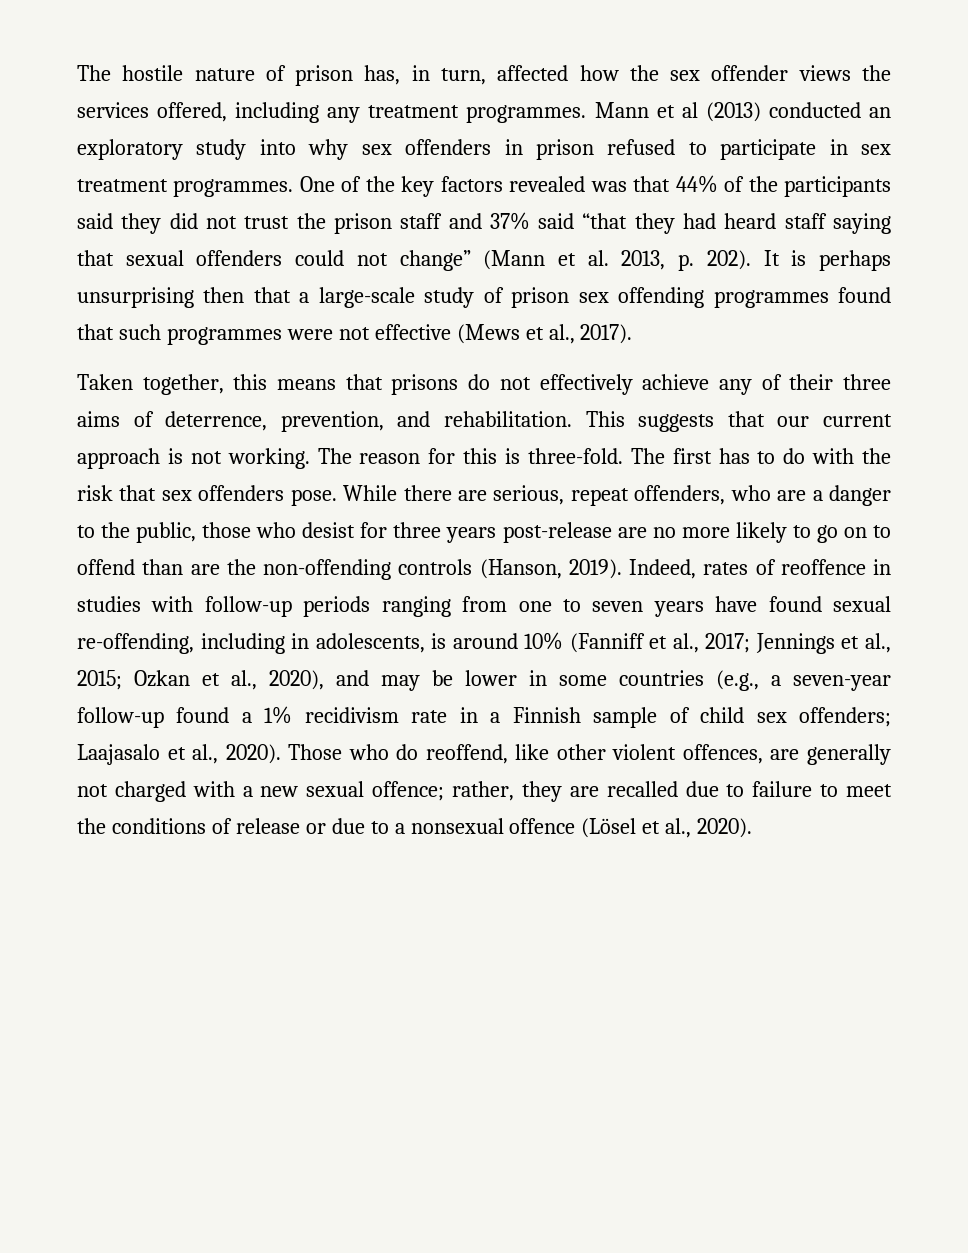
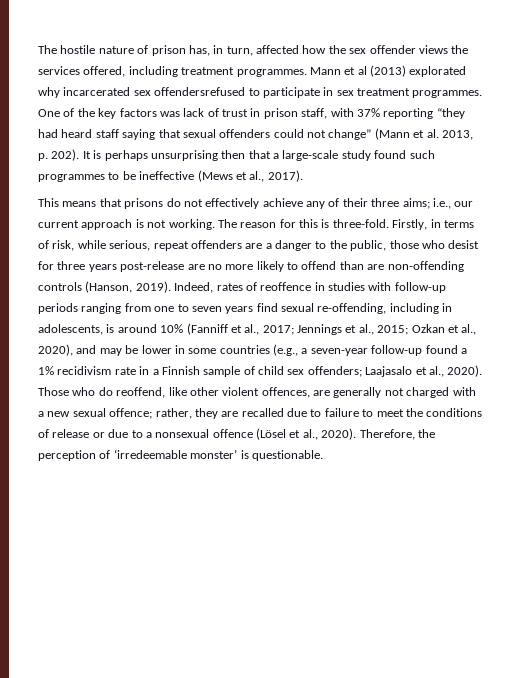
[327,107,361,123] any -> (178, 71) none
[768,102,892,118] [77,139,676,160] conducted an exploratory study into why sex offenders in prison refused -> [409,66,467,77] [38,87,246,98] explorated why incarcerated sex offendersrefused
[509,175,891,197] [77,212,675,234] revealed was that 44% of the participants said they did not trust the prison staff and 37% said “that they -> [159,108,465,119] was lack of trust in prison staff, with 37% reporting “they
[483,287,891,308] [77,324,451,345] of prison sex offending programmes found that such programmes were not effective -> [374,150,435,159] [38,171,195,182] found such programmes to be ineffective
[77,374,268,395] Taken together, this -> [38,198,59,207] This
[77,411,765,432] aims of deterrence, prevention, and rehabilitation. This suggests that -> [402,198,451,209] aims; i.e.,
[630,448,891,464] [77,485,771,506] The first has to do with the risk that sex offenders pose. While there are serious, repeat offenders, who -> [392,219,474,230] [38,240,242,251] Firstly, in terms of risk, while serious, repeat offenders
[816,525,891,543] go on to -> (298, 266) none
[226,559,256,575] the -> (385, 267) none
[715,596,822,612] have found -> [256,303,278,312] find
(753, 828) none -> [359,429,435,440] [38,449,323,461] Therefore, the perception of ‘irredeemable monster’ is questionable.

